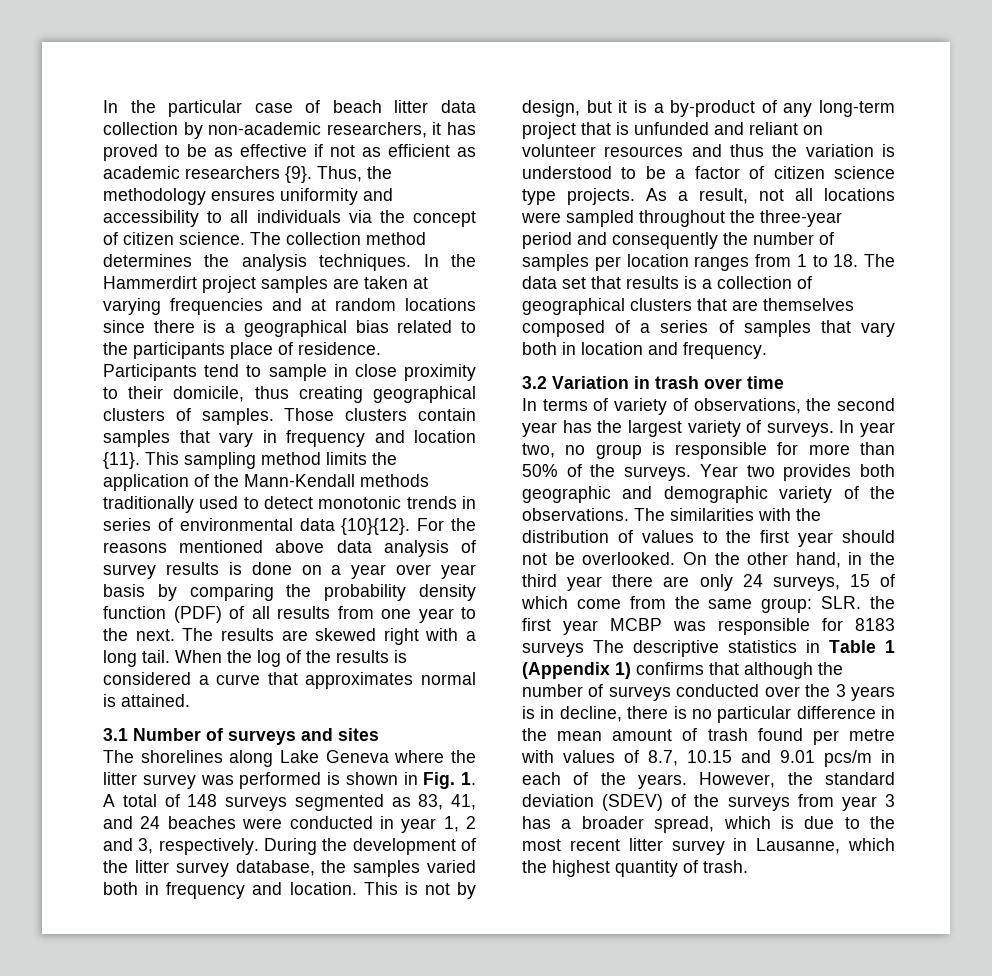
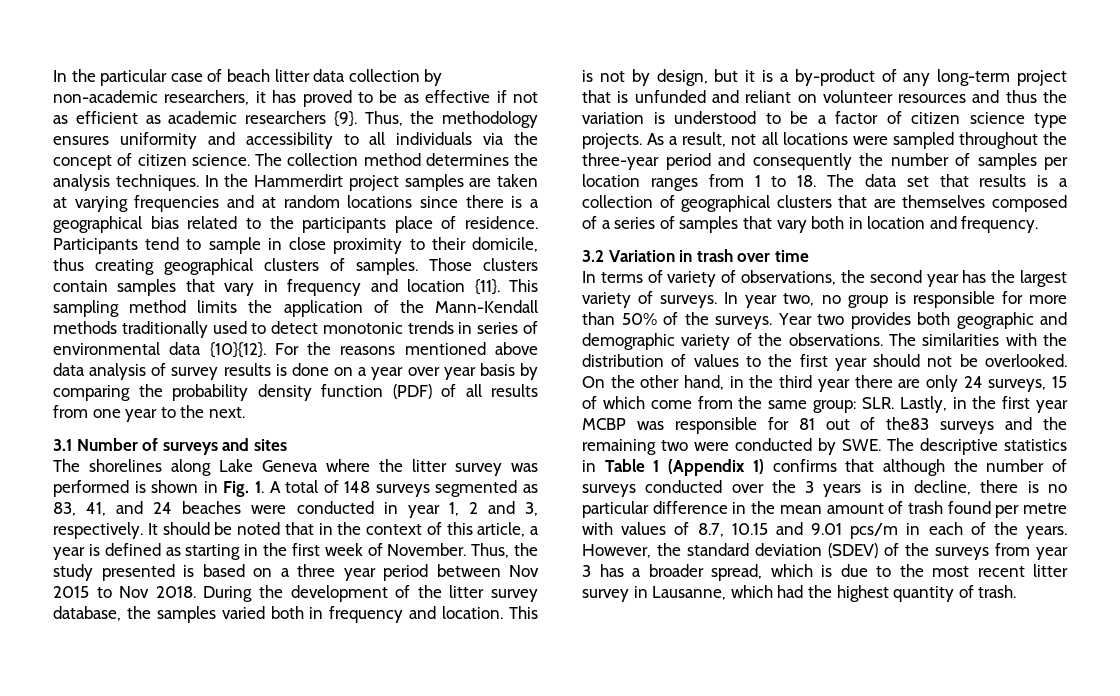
[182,628,476,645] [103,650,407,667] [103,672,476,689] [103,694,190,707] The results are skewed right with a long tail. When the log of the results is considered a curve that approximates normal is attained. -> (245, 412) none
(259, 846) none -> [147,522,539,537] [53,543,538,560] [53,564,539,581] [53,586,196,598] It should be noted that in the context of this article, a year is defined as starting in the first week of November. Thus, the study presented is based on a three year period between Nov 2015 to Nov 2018.
(862, 602) none -> [899,396,967,413] Lastly, in
[855,618,895,631] [522,642,584,657] 8183 surveys -> [798,417,1067,434] [582,438,881,455] 81 out of the83 surveys and the remaining two were conducted by SWE.
(895, 844) none -> [777,585,804,598] had

